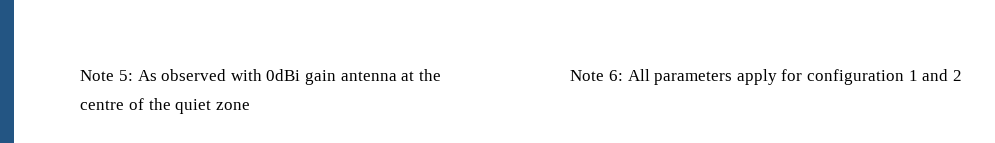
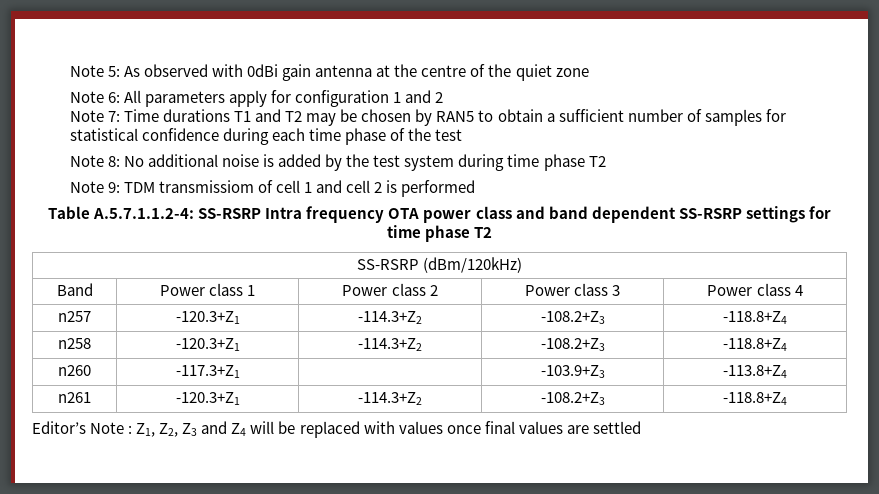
(962, 75) none -> [69,109,786,126] [69,128,463,145] [69,154,606,171] [69,180,476,197] [48,206,831,223] [386,225,493,242] [356,257,523,273] [56,283,93,296] [159,283,256,296] [342,283,438,296] [524,283,621,296] [707,283,803,296] [58,311,91,322] [175,311,240,324] [358,311,422,324] [540,311,605,324] [723,311,787,324] [58,338,91,349] [175,338,240,351] [358,338,422,351] [540,338,605,351] [723,338,787,351] [58,365,91,376] [175,365,240,378] [540,365,605,378] [723,365,787,378] [58,392,91,403] [175,392,240,405] [358,392,422,405] [540,392,605,405] [723,392,787,405] [32,421,641,438] // Note 7: Time durations T1 and T2 may be chosen by RAN5 to obtain a sufficient number of samples for statistical confidence during each time phase of the test // Note 8: No additional noise is added by the test system during time phase T2 // Note 9: TDM transmissiom of cell 1 and cell 2 is performed // Table A.5.7.1.1.2-4: SS-RSRP Intra frequency OTA power class and band dependent SS-RSRP settings for time phase T2 // SS-RSRP (dBm/120kHz) // Band | Power class 1 | Power class 2 | Power class 3 | Power class 4 // n257 | -120.3+Z1 | -114.3+Z2 | -108.2+Z3 | -118.8+Z4 // n258 | -120.3+Z1 | -114.3+Z2 | -108.2+Z3 | -118.8+Z4 // n260 | -117.3+Z1 | | -103.9+Z3 | -113.8+Z4 // n261 | -120.3+Z1 | -114.3+Z2 | -108.2+Z3 | -118.8+Z4 // Editor’s Note : Z1, Z2, Z3 and Z4 will be replaced with values once final values are settled

